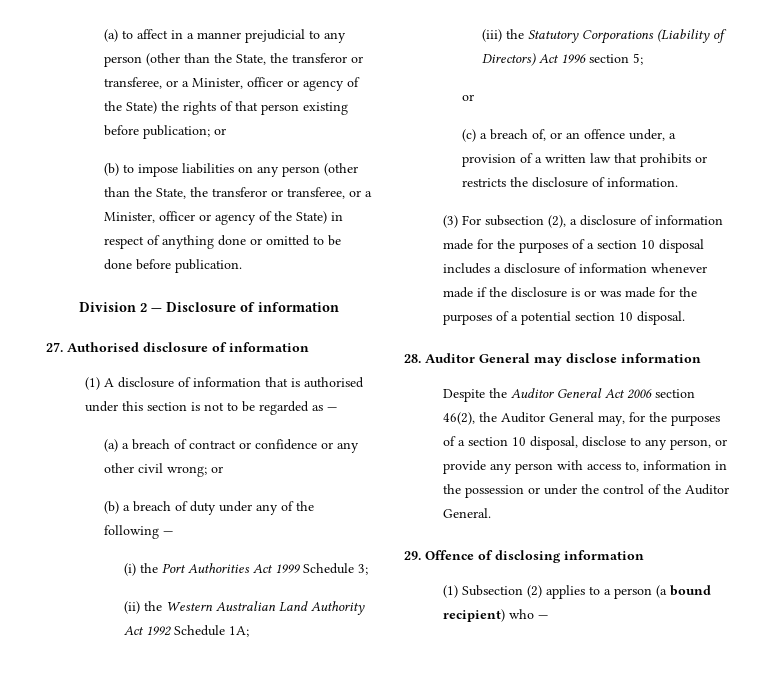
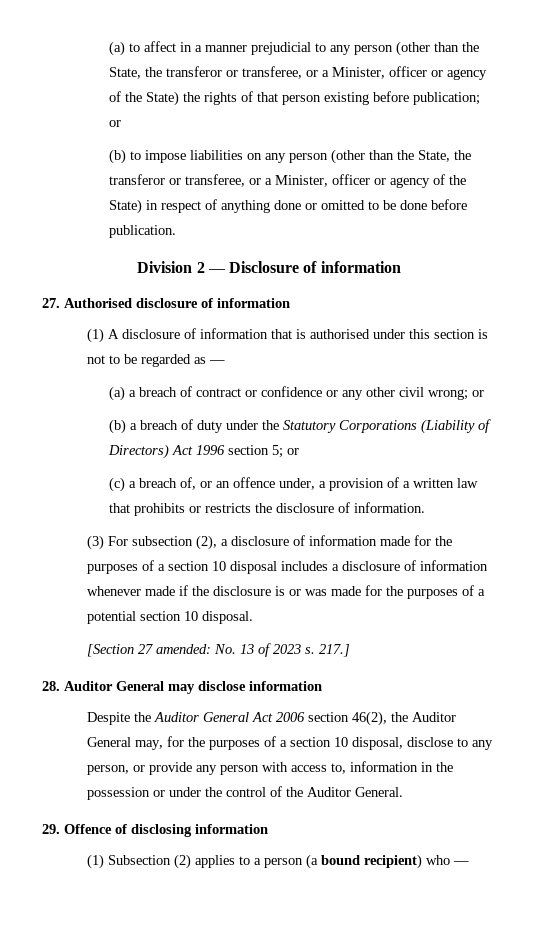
[256,501,315,515] [104,525,174,539] [123,563,368,576] [123,601,365,615] [123,625,249,637] [481,29,502,42] any of the following — // (i) the Port Authorities Act 1999 Schedule 3; // (ii) the Western Australian Land Authority Act 1992 Schedule 1A; // (iii) -> (259, 425) none
(643, 59) // -> (284, 451) none
(685, 318) none -> [86,643,350,657] // [Section 27 amended: No. 13 of 2023 s. 217.]

